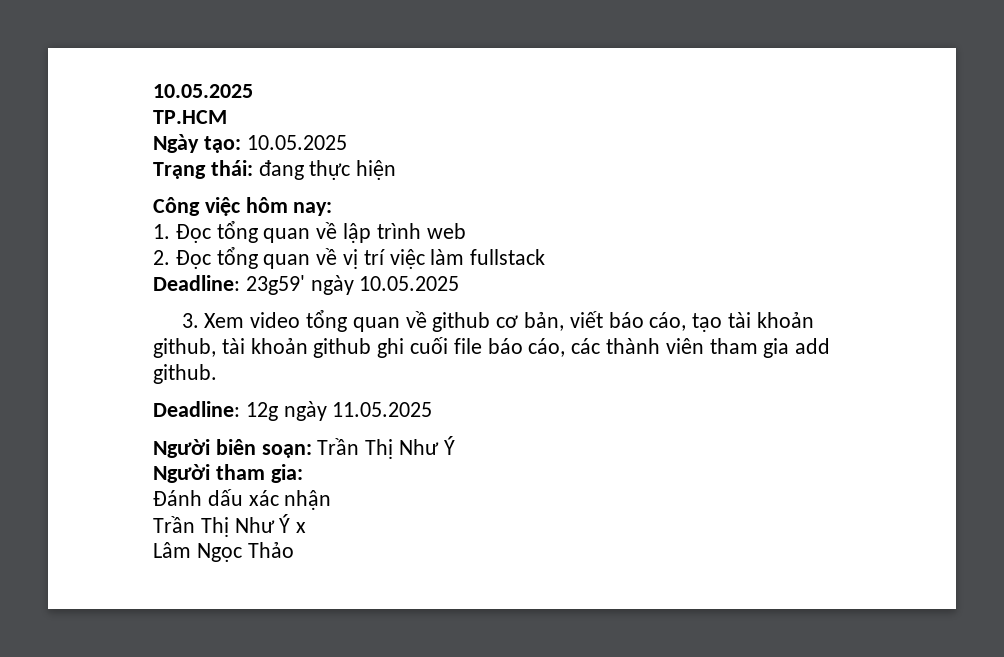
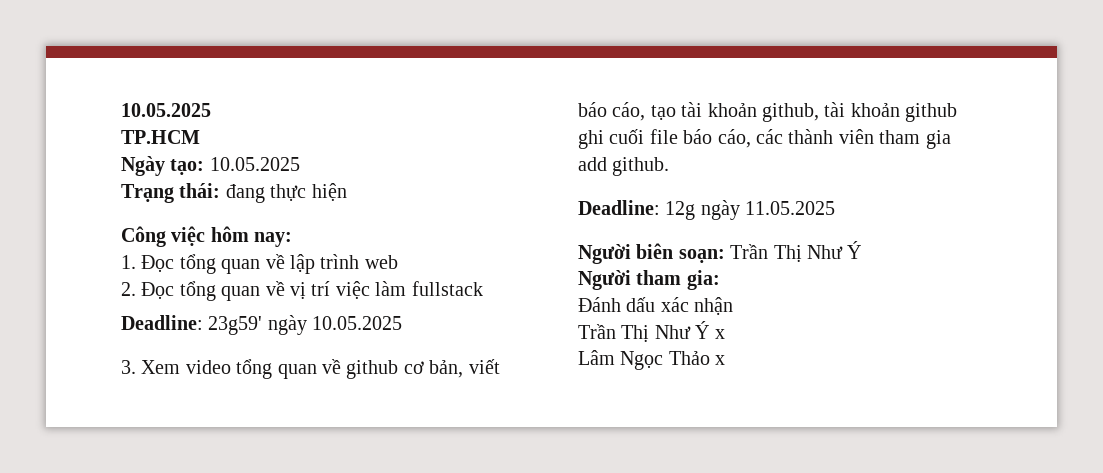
(294, 550) none -> [715,355,726,365] x

